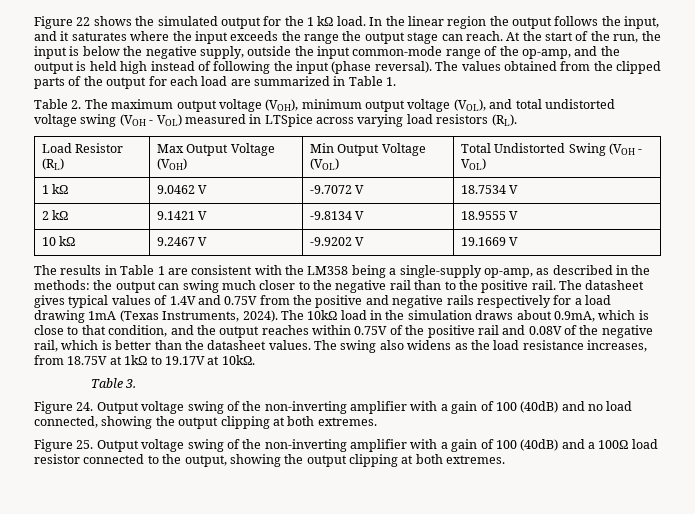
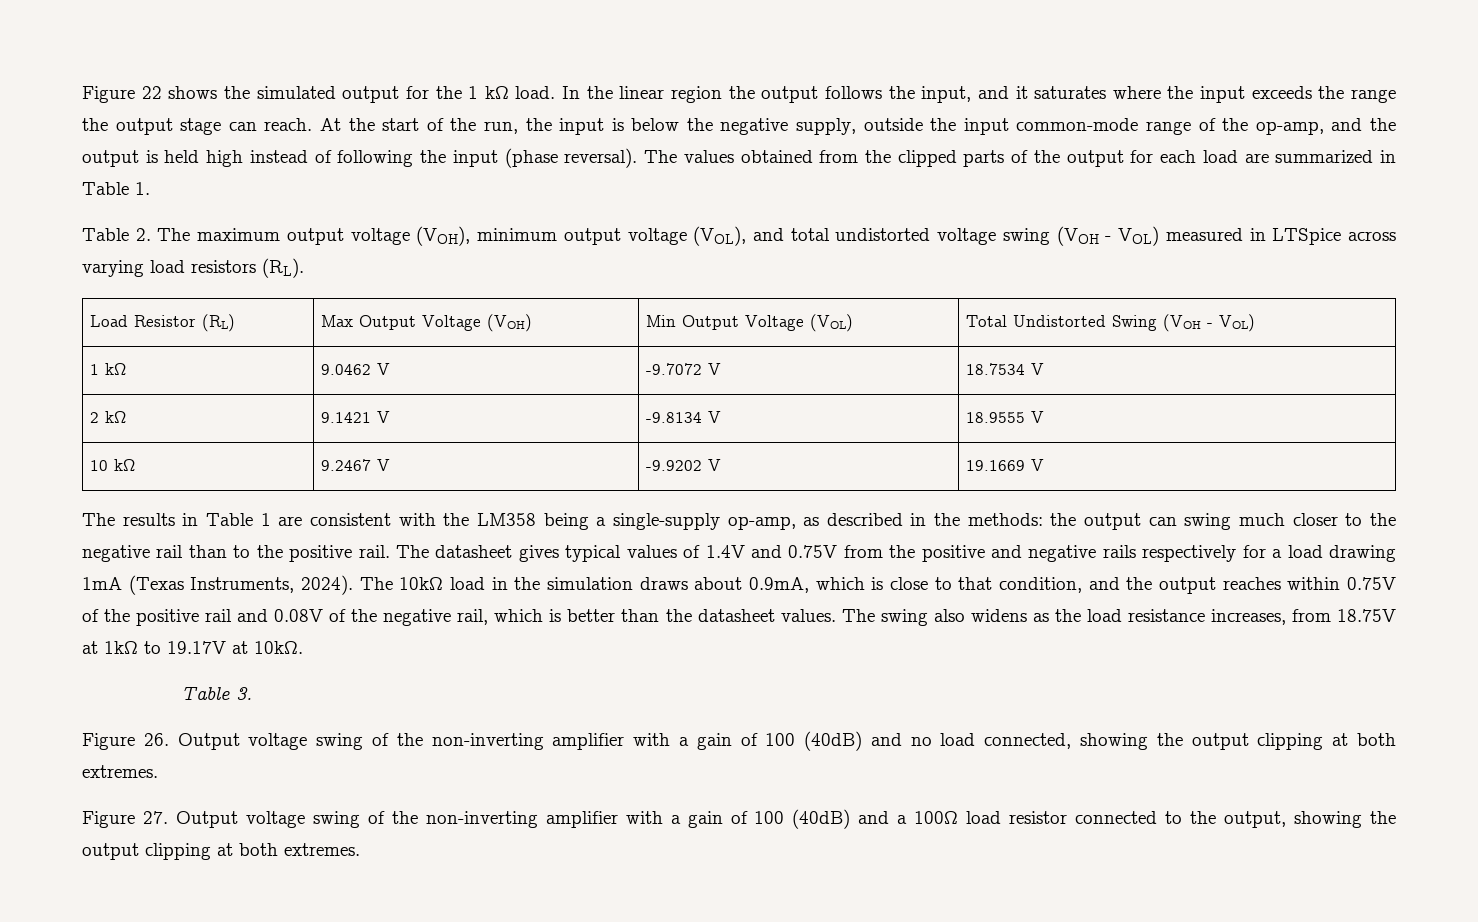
[76,402,94,411] 24. -> [143,733,169,746] 26.
[76,440,94,449] 25. -> [142,811,168,824] 27.

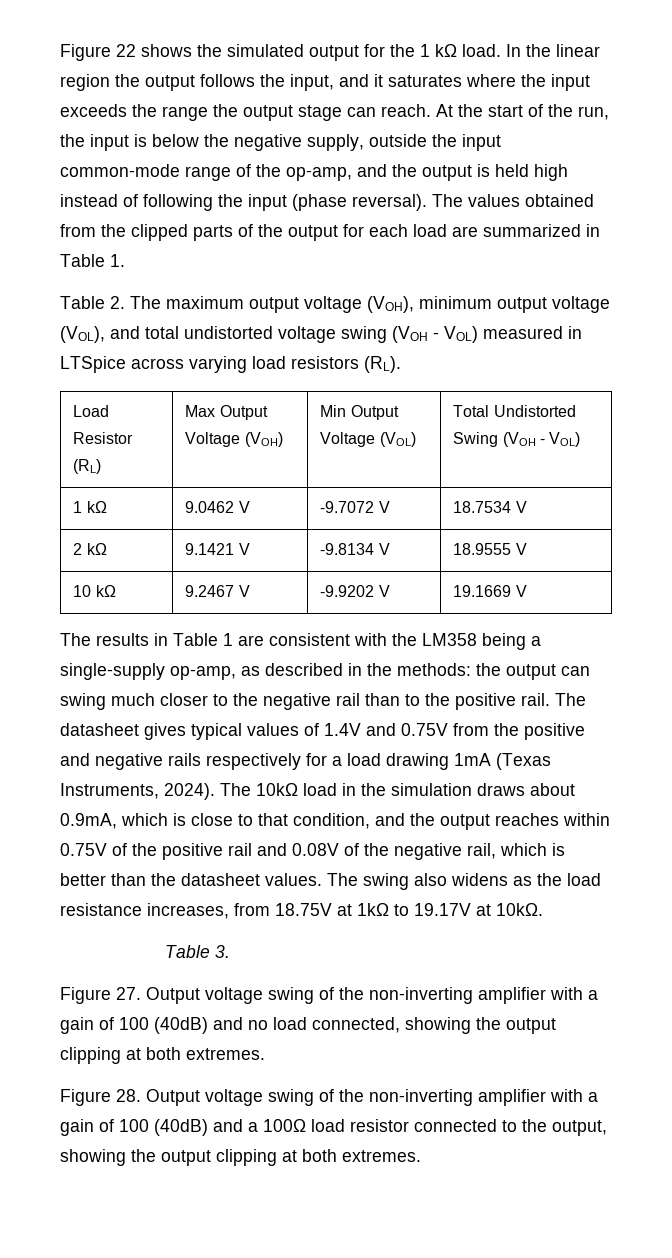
[143,733,169,746] 26. -> [116,987,141,1000] 27.
[142,811,168,824] 27. -> [116,1089,141,1102] 28.

